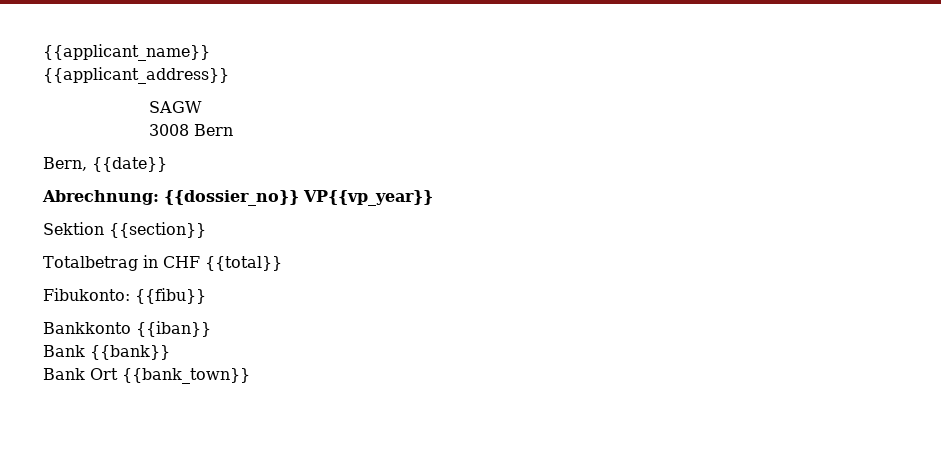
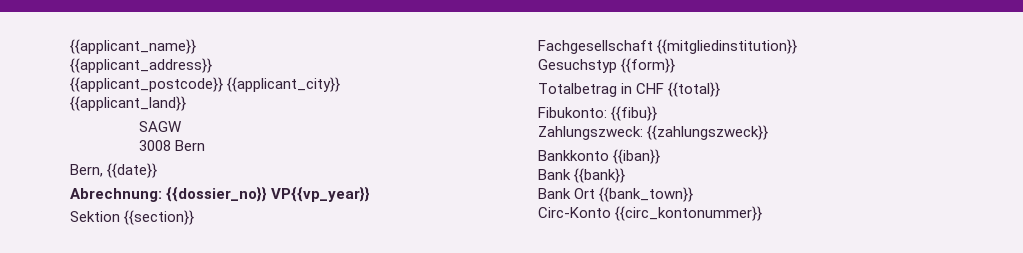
(229, 75) none -> [70,77,341,92] [70,96,186,111] // {{applicant_postcode}} {{applicant_city}} // {{applicant_land}}
(206, 230) none -> [538,39,798,54] [538,58,676,73] // Fachgesellschaft {{mitgliedinstitution}} // Gesuchstyp {{form}}
(206, 296) none -> [538,125,769,140] // Zahlungszweck: {{zahlungszweck}}
(250, 376) none -> [538,206,763,221] // Circ-Konto {{circ_kontonummer}}

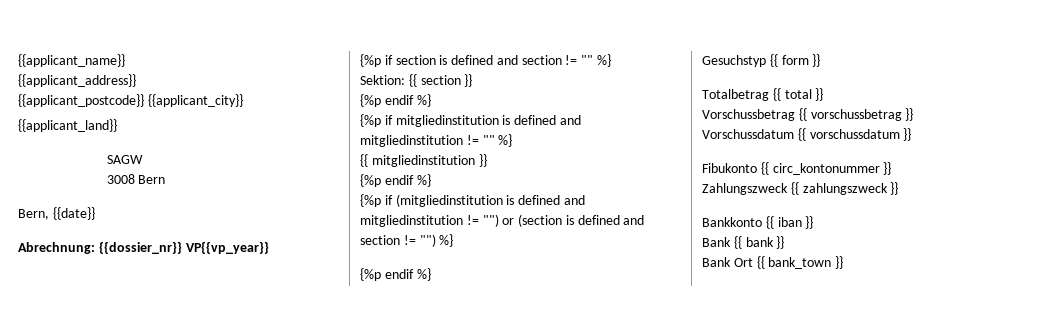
[166,186,268,202] {{dossier_no}} -> [98,241,182,254] {{dossier_nr}}
[70,210,195,225] [538,39,798,54] [538,58,676,73] [538,82,721,97] [538,106,658,121] [538,125,769,140] [538,149,661,164] [538,168,626,183] Sektion {{section}} // Fachgesellschaft {{mitgliedinstitution}} // Gesuchstyp {{form}} // Totalbetrag in CHF {{total}} // Fibukonto: {{fibu}} // Zahlungszweck: {{zahlungszweck}} // Bankkonto {{iban}} // Bank {{bank}} -> [360,54,612,67] [360,74,473,87] [360,94,431,107] [360,114,581,127] [360,134,513,147] [360,154,487,167] [360,174,431,187] [360,194,585,207] [360,214,645,227] [360,234,454,247] [360,268,431,281] [702,54,821,67] [702,88,824,101] [702,108,914,121] [702,128,912,141] [702,162,892,175] [702,182,899,195] [702,216,814,229] [702,236,785,249] {%p if section is defined and section != "" %} // Sektion: {{ section }} // {%p endif %} // {%p if mitgliedinstitution is defined and mitgliedinstitution != "" %} // {{ mitgliedinstitution }} // {%p endif %} // {%p if (mitgliedinstitution is defined and mitgliedinstitution != "") or (section is defined and section != "") %} // {%p endif %} // Gesuchstyp {{ form }} // Totalbetrag {{ total }} // Vorschussbetrag {{ vorschussbetrag }} // Vorschussdatum {{ vorschussdatum }} // Fibukonto {{ circ_kontonummer }} // Zahlungszweck {{ zahlungszweck }} // Bankkonto {{ iban }} // Bank {{ bank }}
[599,187,694,202] [538,206,763,221] {{bank_town}} // Circ-Konto {{circ_kontonummer}} -> [756,256,844,269] {{ bank_town }}

